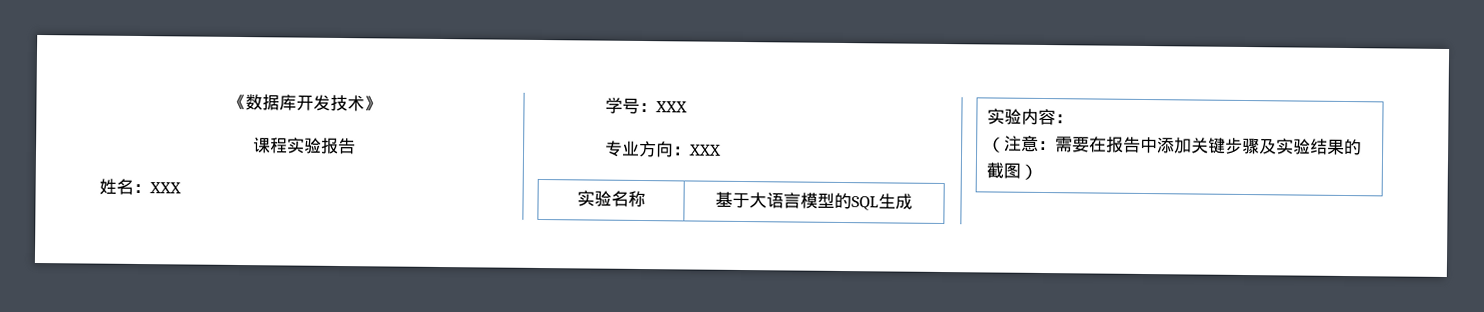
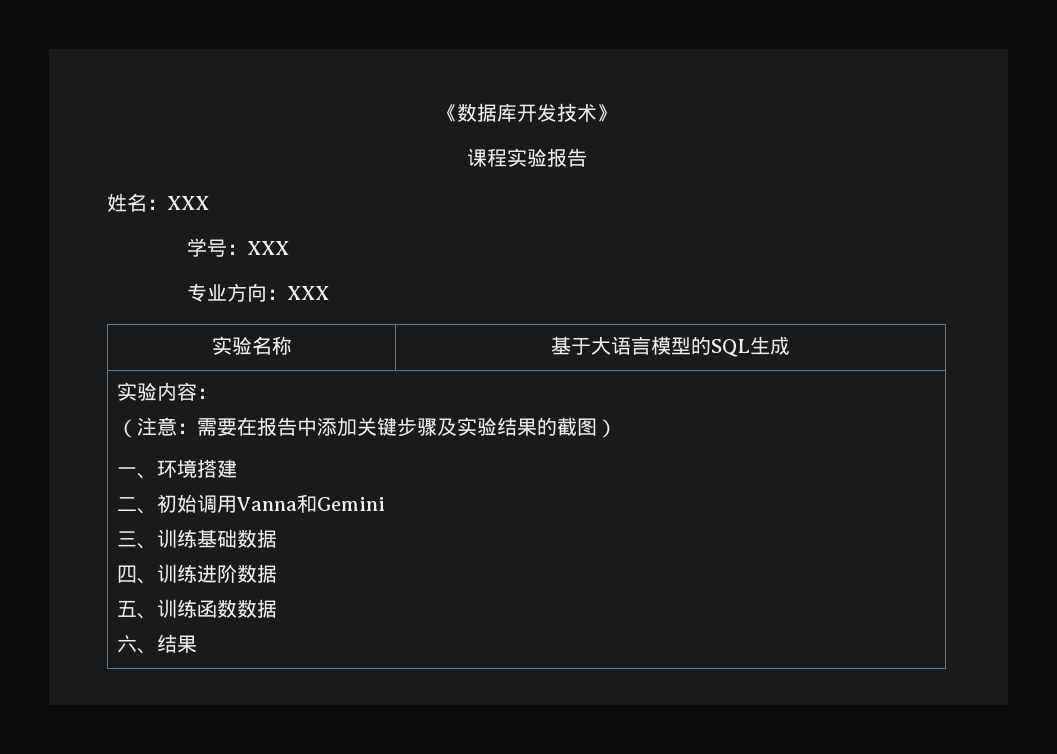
(1039, 171) none -> [116,459,237,479] [116,494,385,514] [116,529,277,549] [116,564,277,584] [116,599,277,619] [116,634,197,654] // 一、环境搭建 // 二、初始调用Vanna和Gemini // 三、训练基础数据 // 四、训练进阶数据 // 五、训练函数数据 // 六、结果

